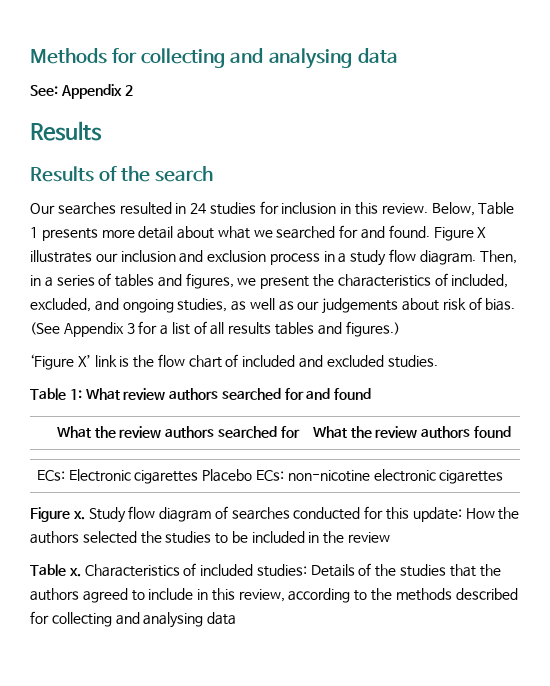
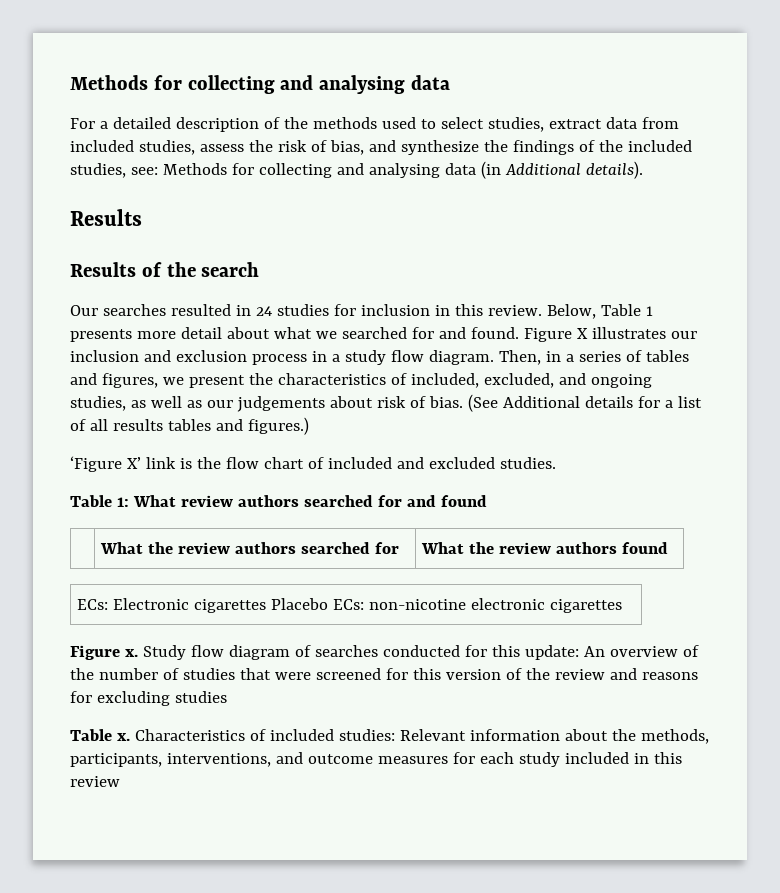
[30,84,133,99] See: Appendix 2 -> [70,117,679,132] [70,140,692,155] [70,161,643,179] For a detailed description of the methods used to select studies, extract data from included studies, assess the risk of bias, and synthesize the findings of the included studies, see: Methods for collecting and analysing data (in Additional details).
[63,322,135,337] Appendix 3 -> [502,396,633,408] Additional details
[465,507,520,520] [30,531,391,544] How the authors selected the studies to be included in the review -> [583,645,699,657] [70,668,698,680] [70,691,227,706] An overview of the number of studies that were screened for this version of the review and reasons for excluding studies
[310,563,501,577] [30,588,518,603] [30,611,237,628] Details of the studies that the authors agreed to include in this review, according to the methods described for collecting and analysing data -> [399,729,709,744] [70,752,682,767] [70,776,120,787] Relevant information about the methods, participants, interventions, and outcome measures for each study included in this review

